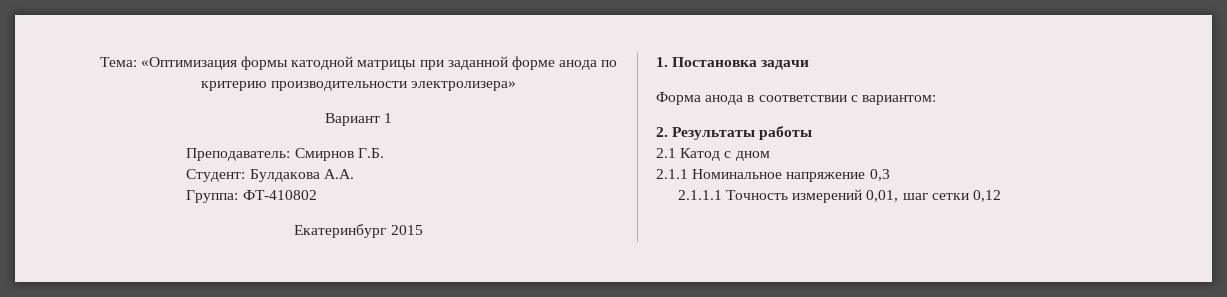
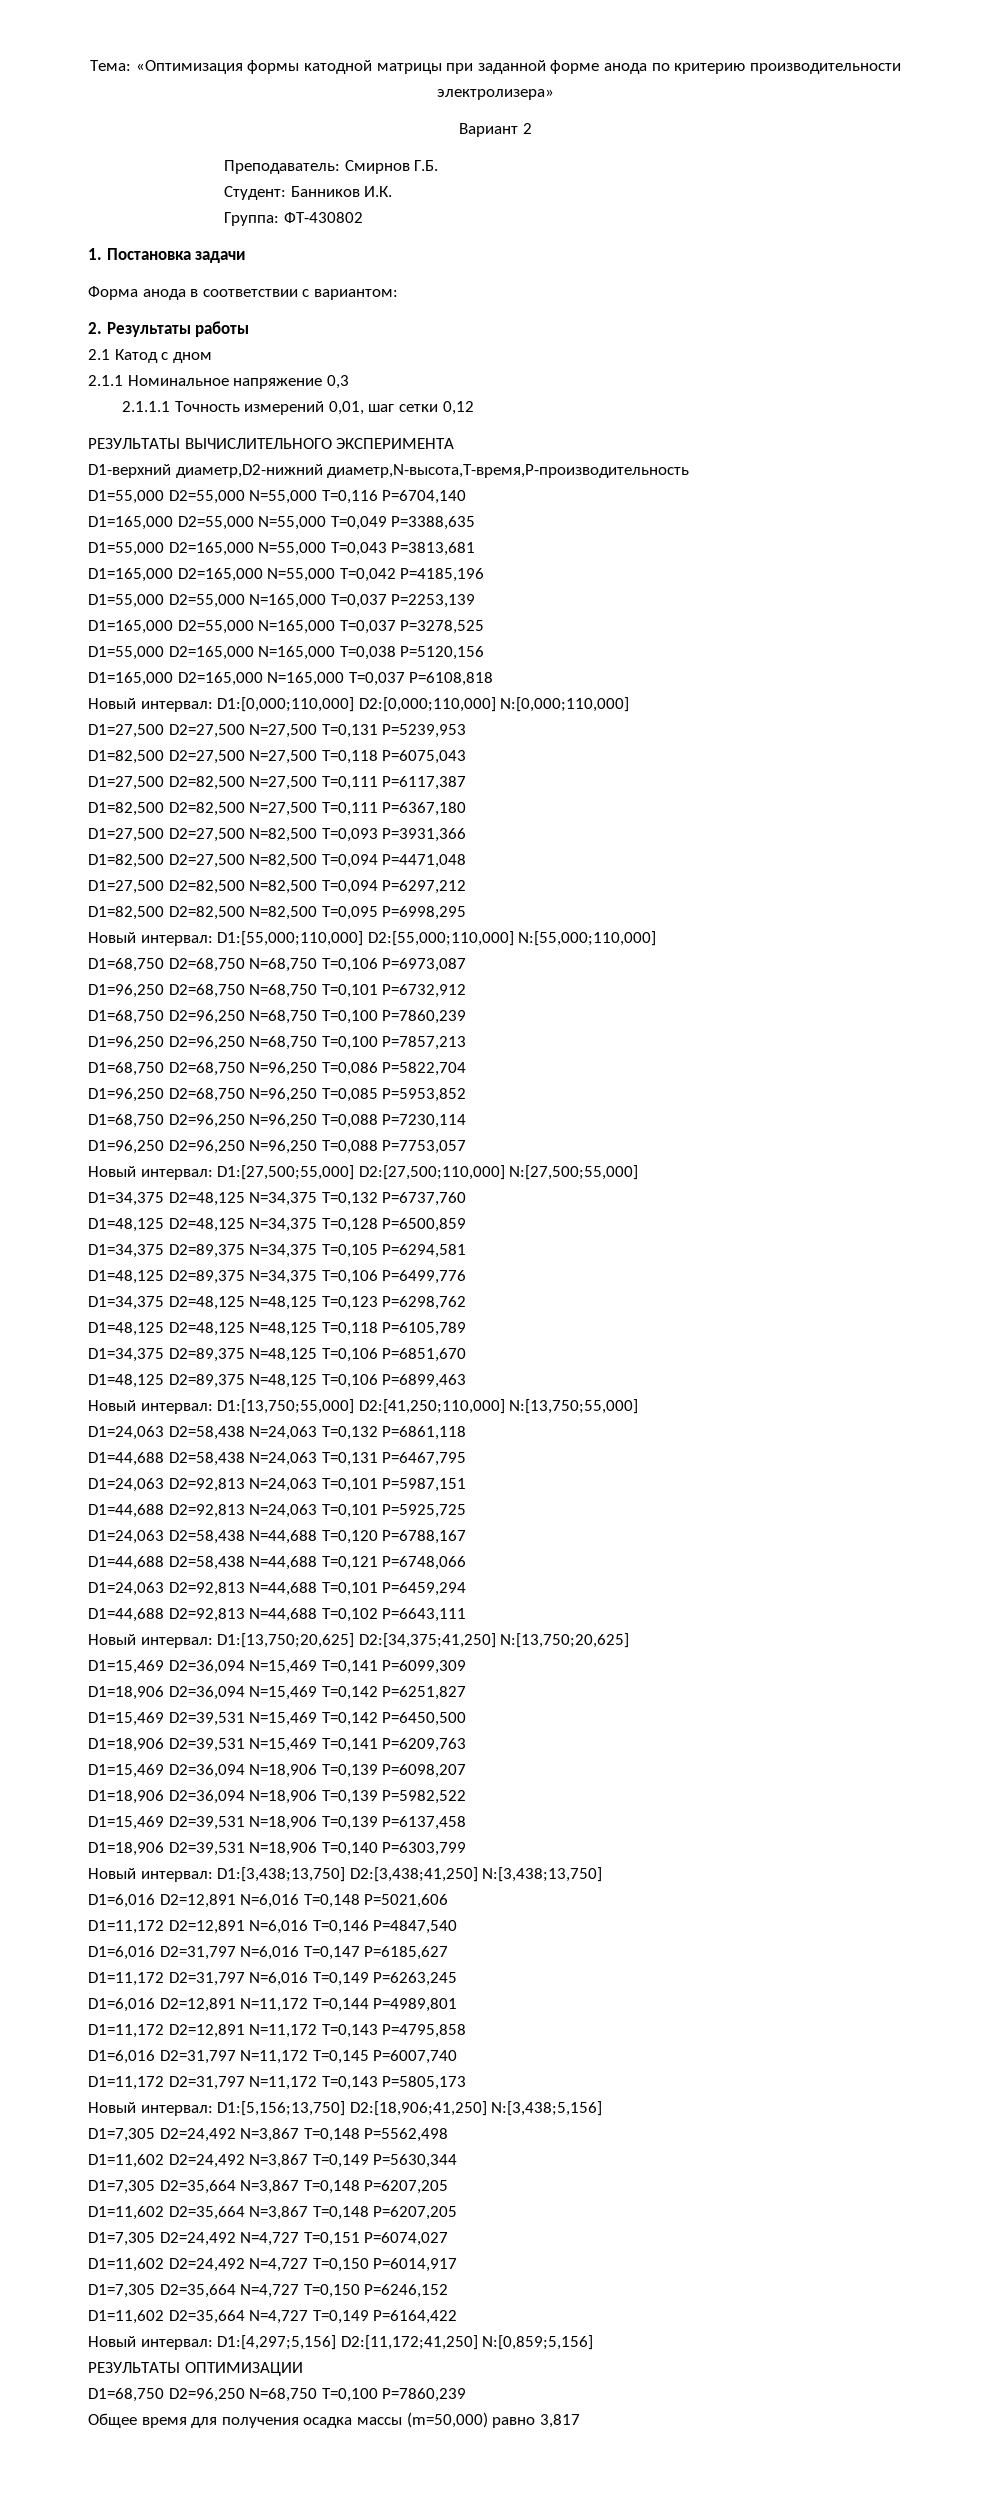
[384,113,393,123] 1 -> [522,123,532,134] 2
[249,169,354,182] Булдакова А.А. -> [290,186,393,197] Банников И.К.
[242,190,317,200] [294,224,423,238] ФТ-410802 // Екатеринбург 2015 -> [283,212,363,223] ФТ-430802
(1001, 196) none -> [88,438,455,449] [88,464,690,478] [88,490,467,504] [88,516,476,530] [88,542,476,556] [88,568,485,582] [88,594,476,608] [88,620,485,634] [88,646,485,660] [88,672,494,686] [88,697,630,712] [88,724,467,738] [88,750,467,764] [88,776,467,790] [88,802,467,816] [88,828,467,842] [88,854,467,868] [88,880,467,894] [88,906,467,920] [88,931,657,946] [88,958,467,972] [88,984,467,998] [88,1010,467,1024] [88,1036,467,1050] [88,1062,467,1076] [88,1088,467,1102] [88,1114,467,1128] [88,1140,467,1154] [88,1165,639,1180] [88,1192,467,1206] [88,1218,467,1232] [88,1244,467,1258] [88,1270,467,1284] [88,1296,467,1310] [88,1322,467,1336] [88,1348,467,1362] [88,1374,467,1388] [88,1399,639,1414] [88,1426,467,1440] [88,1452,467,1466] [88,1478,467,1492] [88,1504,467,1518] [88,1530,467,1544] [88,1556,467,1570] [88,1582,467,1596] [88,1608,467,1622] [88,1633,630,1648] [88,1660,467,1674] [88,1686,467,1700] [88,1712,467,1726] [88,1738,467,1752] [88,1764,467,1778] [88,1790,467,1804] [88,1816,467,1830] [88,1842,467,1856] [88,1867,603,1882] [88,1894,449,1908] [88,1920,458,1934] [88,1946,449,1960] [88,1972,458,1986] [88,1998,458,2012] [88,2024,467,2038] [88,2050,458,2064] [88,2076,467,2090] [88,2101,603,2116] [88,2128,449,2142] [88,2154,458,2168] [88,2180,449,2194] [88,2206,458,2220] [88,2232,449,2246] [88,2258,458,2272] [88,2284,449,2298] [88,2310,458,2324] [88,2335,594,2350] [88,2362,303,2376] [88,2388,467,2402] [88,2412,580,2428] // РЕЗУЛЬТАТЫ ВЫЧИСЛИТЕЛЬНОГО ЭКСПЕРИМЕНТА // D1-верхний диаметр,D2-нижний диаметр,N-высота,T-время,P-производительность // D1=55,000 D2=55,000 N=55,000 T=0,116 P=6704,140 // D1=165,000 D2=55,000 N=55,000 T=0,049 P=3388,635 // D1=55,000 D2=165,000 N=55,000 T=0,043 P=3813,681 // D1=165,000 D2=165,000 N=55,000 T=0,042 P=4185,196 // D1=55,000 D2=55,000 N=165,000 T=0,037 P=2253,139 // D1=165,000 D2=55,000 N=165,000 T=0,037 P=3278,525 // D1=55,000 D2=165,000 N=165,000 T=0,038 P=5120,156 // D1=165,000 D2=165,000 N=165,000 T=0,037 P=6108,818 // Новый интервал: D1:[0,000;110,000] D2:[0,000;110,000] N:[0,000;110,000] // D1=27,500 D2=27,500 N=27,500 T=0,131 P=5239,953 // D1=82,500 D2=27,500 N=27,500 T=0,118 P=6075,043 // D1=27,500 D2=82,500 N=27,500 T=0,111 P=6117,387 // D1=82,500 D2=82,500 N=27,500 T=0,111 P=6367,180 // D1=27,500 D2=27,500 N=82,500 T=0,093 P=3931,366 // D1=82,500 D2=27,500 N=82,500 T=0,094 P=4471,048 // D1=27,500 D2=82,500 N=82,500 T=0,094 P=6297,212 // D1=82,500 D2=82,500 N=82,500 T=0,095 P=6998,295 // Новый интервал: D1:[55,000;110,000] D2:[55,000;110,000] N:[55,000;110,000] // D1=68,750 D2=68,750 N=68,750 T=0,106 P=6973,087 // D1=96,250 D2=68,750 N=68,750 T=0,101 P=6732,912 // D1=68,750 D2=96,250 N=68,750 T=0,100 P=7860,239 // D1=96,250 D2=96,250 N=68,750 T=0,100 P=7857,213 // D1=68,750 D2=68,750 N=96,250 T=0,086 P=5822,704 // D1=96,250 D2=68,750 N=96,250 T=0,085 P=5953,852 // D1=68,750 D2=96,250 N=96,250 T=0,088 P=7230,114 // D1=96,250 D2=96,250 N=96,250 T=0,088 P=7753,057 // Новый интервал: D1:[27,500;55,000] D2:[27,500;110,000] N:[27,500;55,000] // D1=34,375 D2=48,125 N=34,375 T=0,132 P=6737,760 // D1=48,125 D2=48,125 N=34,375 T=0,128 P=6500,859 // D1=34,375 D2=89,375 N=34,375 T=0,105 P=6294,581 // D1=48,125 D2=89,375 N=34,375 T=0,106 P=6499,776 // D1=34,375 D2=48,125 N=48,125 T=0,123 P=6298,762 // D1=48,125 D2=48,125 N=48,125 T=0,118 P=6105,789 // D1=34,375 D2=89,375 N=48,125 T=0,106 P=6851,670 // D1=48,125 D2=89,375 N=48,125 T=0,106 P=6899,463 // Новый интервал: D1:[13,750;55,000] D2:[41,250;110,000] N:[13,750;55,000] // D1=24,063 D2=58,438 N=24,063 T=0,132 P=6861,118 // D1=44,688 D2=58,438 N=24,063 T=0,131 P=6467,795 // D1=24,063 D2=92,813 N=24,063 T=0,101 P=5987,151 // D1=44,688 D2=92,813 N=24,063 T=0,101 P=5925,725 // D1=24,063 D2=58,438 N=44,688 T=0,120 P=6788,167 // D1=44,688 D2=58,438 N=44,688 T=0,121 P=6748,066 // D1=24,063 D2=92,813 N=44,688 T=0,101 P=6459,294 // D1=44,688 D2=92,813 N=44,688 T=0,102 P=6643,111 // Новый интервал: D1:[13,750;20,625] D2:[34,375;41,250] N:[13,750;20,625] // D1=15,469 D2=36,094 N=15,469 T=0,141 P=6099,309 // D1=18,906 D2=36,094 N=15,469 T=0,142 P=6251,827 // D1=15,469 D2=39,531 N=15,469 T=0,142 P=6450,500 // D1=18,906 D2=39,531 N=15,469 T=0,141 P=6209,763 // D1=15,469 D2=36,094 N=18,906 T=0,139 P=6098,207 // D1=18,906 D2=36,094 N=18,906 T=0,139 P=5982,522 // D1=15,469 D2=39,531 N=18,906 T=0,139 P=6137,458 // D1=18,906 D2=39,531 N=18,906 T=0,140 P=6303,799 // Новый интервал: D1:[3,438;13,750] D2:[3,438;41,250] N:[3,438;13,750] // D1=6,016 D2=12,891 N=6,016 T=0,148 P=5021,606 // D1=11,172 D2=12,891 N=6,016 T=0,146 P=4847,540 // D1=6,016 D2=31,797 N=6,016 T=0,147 P=6185,627 // D1=11,172 D2=31,797 N=6,016 T=0,149 P=6263,245 // D1=6,016 D2=12,891 N=11,172 T=0,144 P=4989,801 // D1=11,172 D2=12,891 N=11,172 T=0,143 P=4795,858 // D1=6,016 D2=31,797 N=11,172 T=0,145 P=6007,740 // D1=11,172 D2=31,797 N=11,172 T=0,143 P=5805,173 // Новый интервал: D1:[5,156;13,750] D2:[18,906;41,250] N:[3,438;5,156] // D1=7,305 D2=24,492 N=3,867 T=0,148 P=5562,498 // D1=11,602 D2=24,492 N=3,867 T=0,149 P=5630,344 // D1=7,305 D2=35,664 N=3,867 T=0,148 P=6207,205 // D1=11,602 D2=35,664 N=3,867 T=0,148 P=6207,205 // D1=7,305 D2=24,492 N=4,727 T=0,151 P=6074,027 // D1=11,602 D2=24,492 N=4,727 T=0,150 P=6014,917 // D1=7,305 D2=35,664 N=4,727 T=0,150 P=6246,152 // D1=11,602 D2=35,664 N=4,727 T=0,149 P=6164,422 // Новый интервал: D1:[4,297;5,156] D2:[11,172;41,250] N:[0,859;5,156] // РЕЗУЛЬТАТЫ ОПТИМИЗАЦИИ // D1=68,750 D2=96,250 N=68,750 T=0,100 P=7860,239 // Общее время для получения осадка массы (m=50,000) равно 3,817

